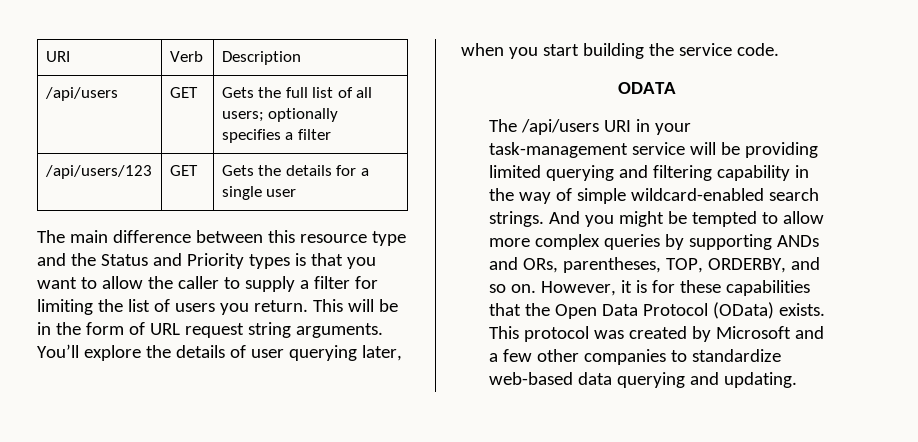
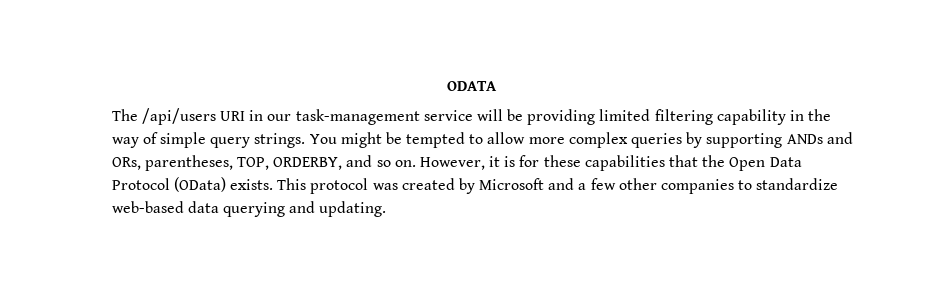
[45,51,70,62] [169,51,203,62] [221,51,301,65] [44,87,118,101] [169,87,198,98] [221,87,373,98] [221,108,339,122] [221,129,331,143] [44,165,152,179] [169,165,198,176] [221,165,369,176] [221,186,297,200] [37,230,406,246] [37,253,376,269] [37,276,378,292] [37,299,398,315] [37,322,383,338] [37,344,402,361] [461,43,779,59] URI | Verb | Description // /api/users | GET | Gets the full list of all users; optionally specifies a filter // /api/users/123 | GET | Gets the details for a single user // The main difference between this resource type and the Status and Priority types is that you want to allow the caller to supply a filter for limiting the list of users you return. This will be in the form of URL request string arguments. You’ll explore the details of user querying later, when you start building the service code. // -> (447, 86) none
[654,123,691,135] your -> [267,114,292,121] our
[545,165,648,181] querying and -> (651, 115) none
[630,188,819,201] [488,211,614,227] wildcard-enabled search strings. And you -> [210,133,337,148] query strings. You

